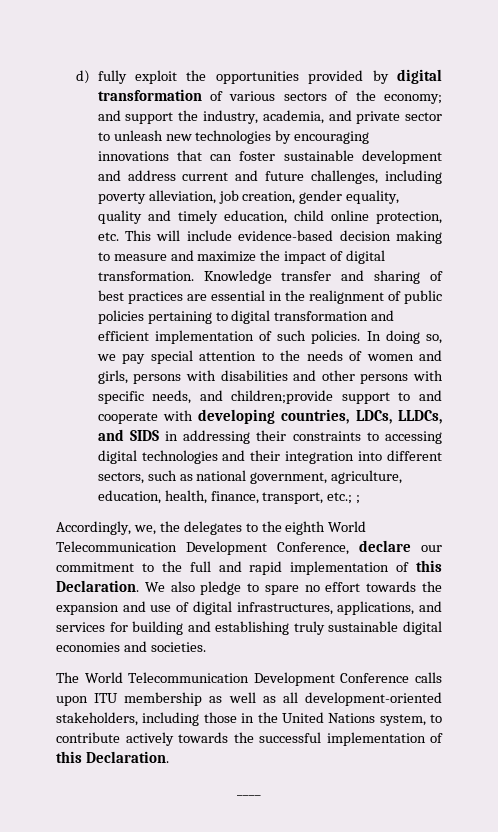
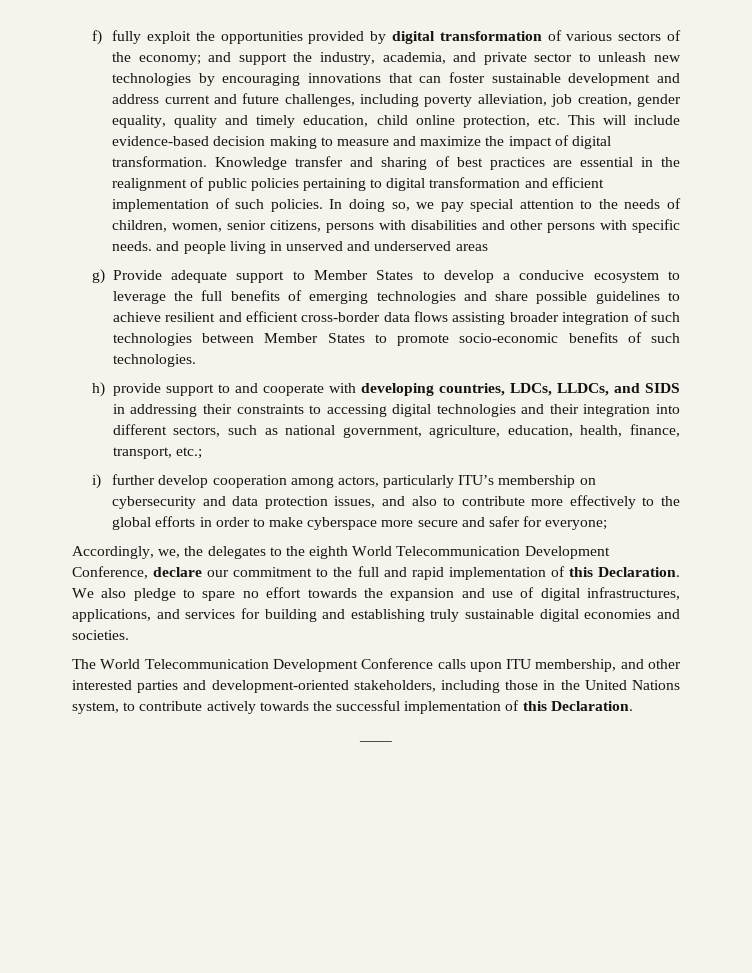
[76,70,91,84] d) -> [92,30,103,45] f)
[366,350,443,361] [97,370,128,384] women and girls, -> [112,220,322,232] children, women, senior citizens,
[152,390,334,404] needs, and children;provide -> [112,241,488,254] [92,269,680,284] [112,290,680,304] [112,311,680,325] [112,332,680,346] [112,354,196,367] [92,382,161,397] needs. and people living in unserved and underserved areas // g) Provide adequate support to Member States to develop a conducive ecosystem to leverage the full benefits of emerging technologies and share possible guidelines to achieve resilient and efficient cross-border data flows assisting broader integration of such technologies between Member States to promote socio-economic benefits of such technologies. // h) provide
[356,495,361,504] ; -> [92,474,596,489] [112,495,680,509] [112,516,608,530] // i) further develop cooperation among actors, particularly ITU’s membership on cybersecurity and data protection issues, and also to contribute more effectively to the global efforts in order to make cyberspace more secure and safer for everyone;
[124,692,298,706] membership as well as all -> [535,659,681,672] [72,680,207,693] membership, and other interested parties and

